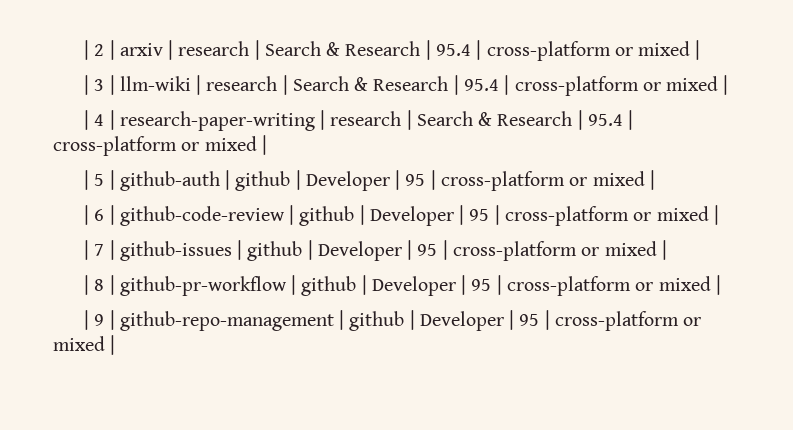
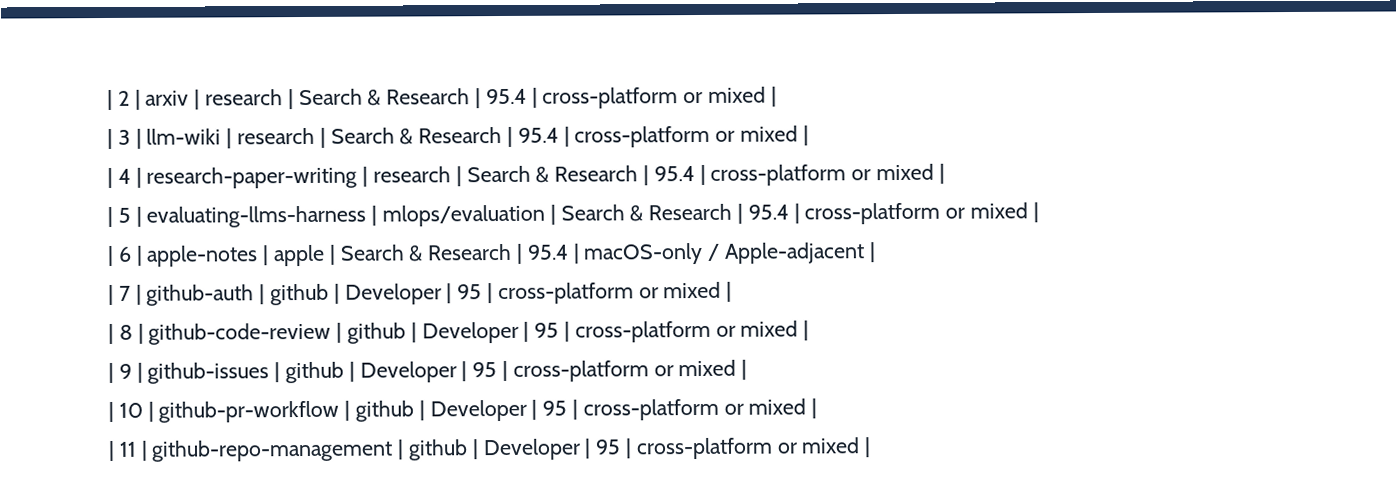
(115, 180) none -> [146,202,1039,228] [106,242,876,267] [107,284,142,305] evaluating-llms-harness | mlops/evaluation | Search & Research | 95.4 | cross-platform or mixed | // | 6 | apple-notes | apple | Search & Research | 95.4 | macOS-only / Apple-adjacent | // | 7 |
[94,209,105,221] 6 -> [118,324,133,340] 8
[94,244,105,256] 7 -> [118,363,132,379] 9
[94,279,105,291] 8 -> [118,402,143,418] 10
[94,314,105,326] 9 -> [118,441,137,457] 11

